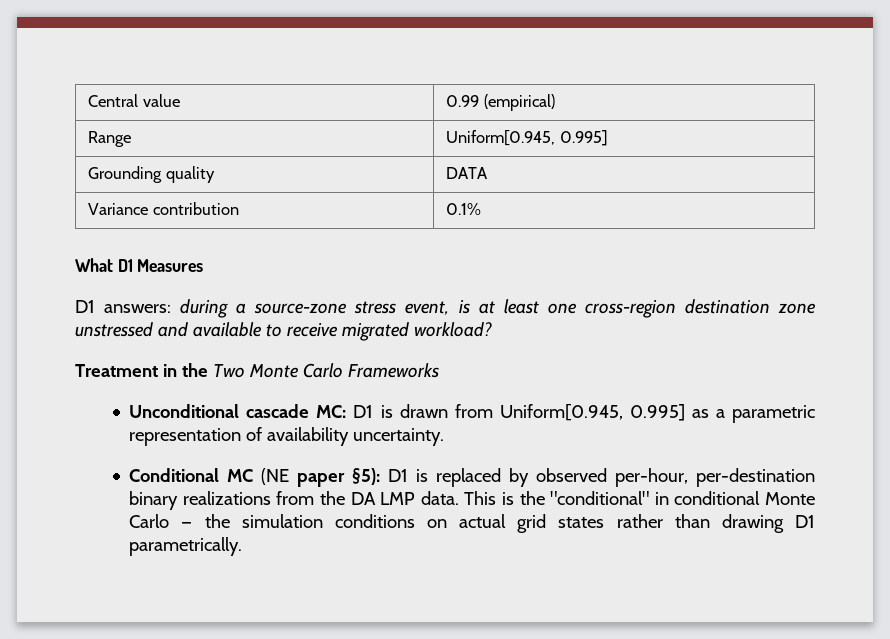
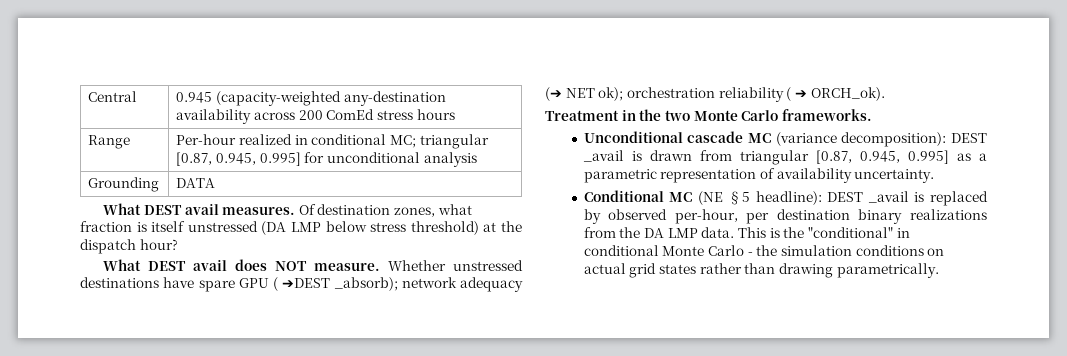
[142,94,180,107] [446,94,555,111] [88,131,132,147] [446,130,608,146] value | 0.99 (empirical) // Range | Uniform[0.945, 0.995] -> [176,91,446,106] [176,109,455,124] [88,135,131,149] [176,134,489,149] [176,152,477,167] | 0.945 (capacity-weighted any-destination availability across 200 ComEd stress hours // Range | Per-hour realized in conditional MC; triangular [0.87, 0.945, 0.995] for unconditional analysis
[165,166,215,183] quality -> (160, 184) none
[88,202,239,215] [446,203,482,215] [75,258,204,272] [75,299,817,318] [75,322,492,341] // Variance contribution | 0.1% // What D1 Measures // D1 answers: during a source-zone stress event, is at least one cross-region destination zone unstressed and available to receive migrated workload? -> [103,203,472,217] [80,221,522,235] [80,239,178,254] [103,259,523,271] [80,277,523,292] [545,87,885,102] // What DEST avail measures. Of destination zones, what fraction is itself unstressed (DA LMP below stress threshold) at the dispatch hour? // What DEST avail does NOT measure. Whether unstressed destinations have spare GPU ( ➔DEST _absorb); network adequacy (➔ NET ok); orchestration reliability ( ➔ ORCH_ok).
[212,363,439,378] Two Monte Carlo Frameworks -> [664,109,872,121] two Monte Carlo frameworks.
[316,404,623,421] MC: D1 is drawn from Uniform[0.945, -> [748,132,987,147] [582,150,900,165] MC (variance decomposition): DEST _avail is drawn from triangular [0.87, 0.945,
[297,468,409,487] paper §5): D1 -> [728,191,909,205] §5 headline): DEST _avail
[695,468,815,487] per-destination -> [746,209,850,224] per destination
[181,522,193,528] — -> [747,252,753,256] -
[794,515,815,528] D1 -> (834, 270) none

